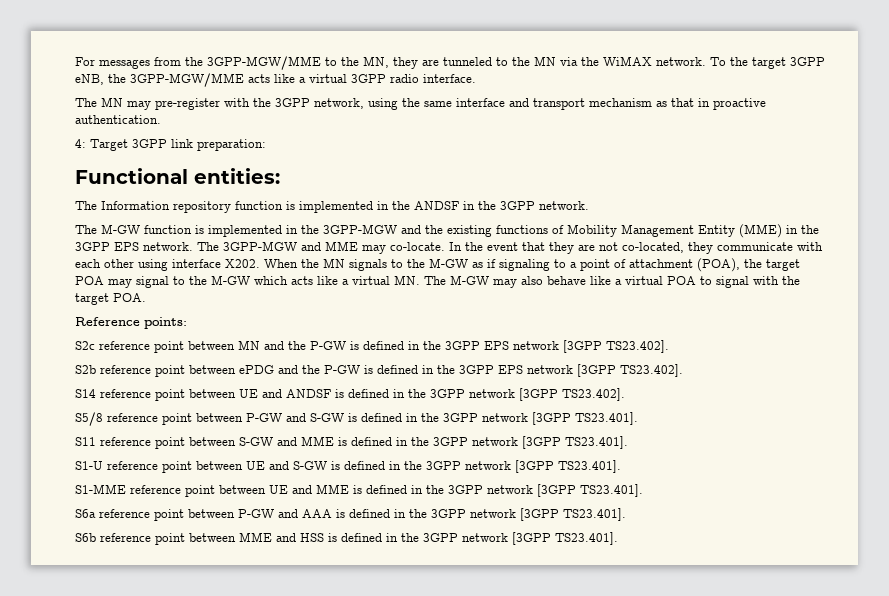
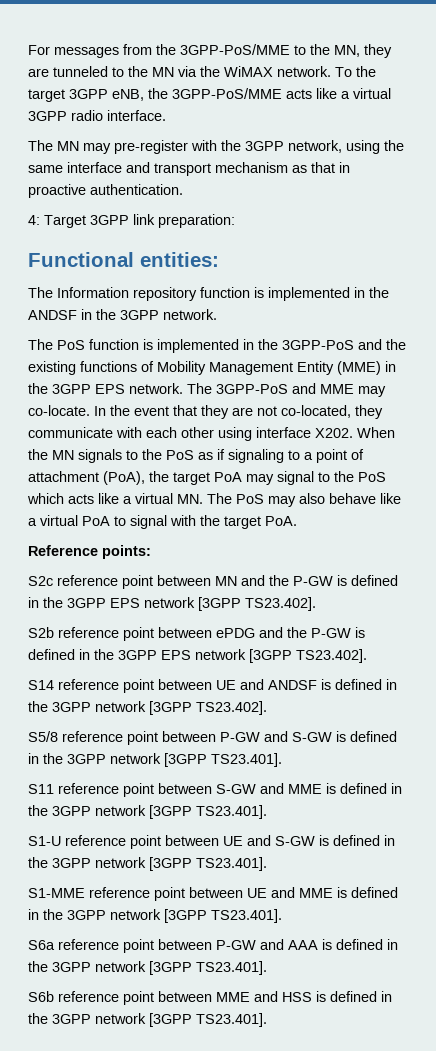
[207,56,321,70] 3GPP-MGW/MME -> [180,44,290,55] 3GPP-PoS/MME
[130,73,244,87] 3GPP-MGW/MME -> [172,88,282,99] 3GPP-PoS/MME
[101,224,397,237] M-GW function is implemented in the 3GPP-MGW -> [57,339,354,353] PoS function is implemented in the 3GPP-PoS
[223,241,297,251] 3GPP-MGW -> [216,384,288,394] 3GPP-PoS
[429,258,468,268] M-GW -> [166,450,194,460] PoS
[697,258,800,272] [75,276,104,285] (POA), the target POA -> [103,471,242,485] (PoA), the target PoA
[211,275,250,285] M-GW -> [358,472,386,482] PoS
[450,275,489,285] M-GW -> [236,494,264,504] PoS
[667,276,696,285] POA -> [82,516,110,526] PoA
[113,293,146,302] POA. -> [265,516,297,526] PoA.

